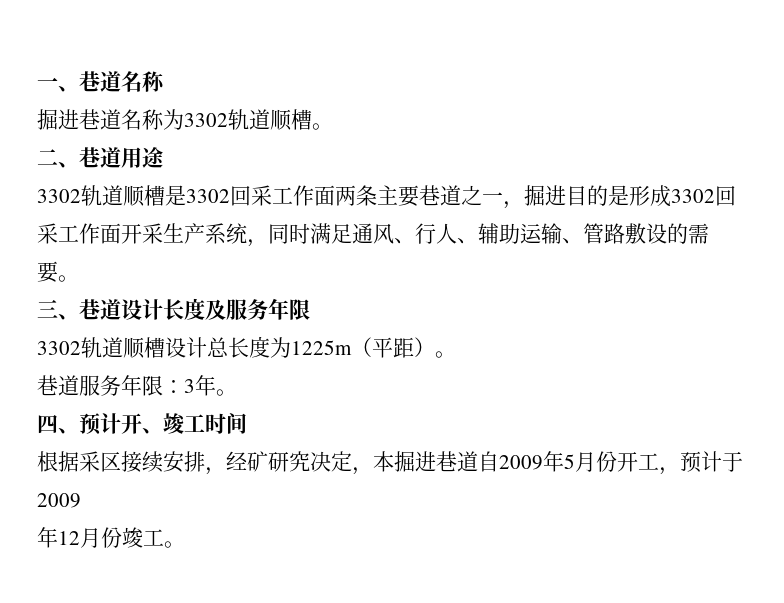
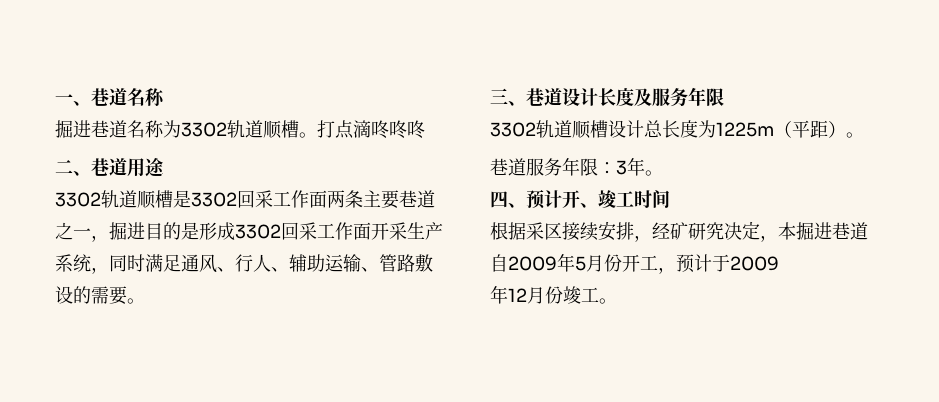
(333, 126) none -> [317,120,425,139] 打点滴咚咚咚

